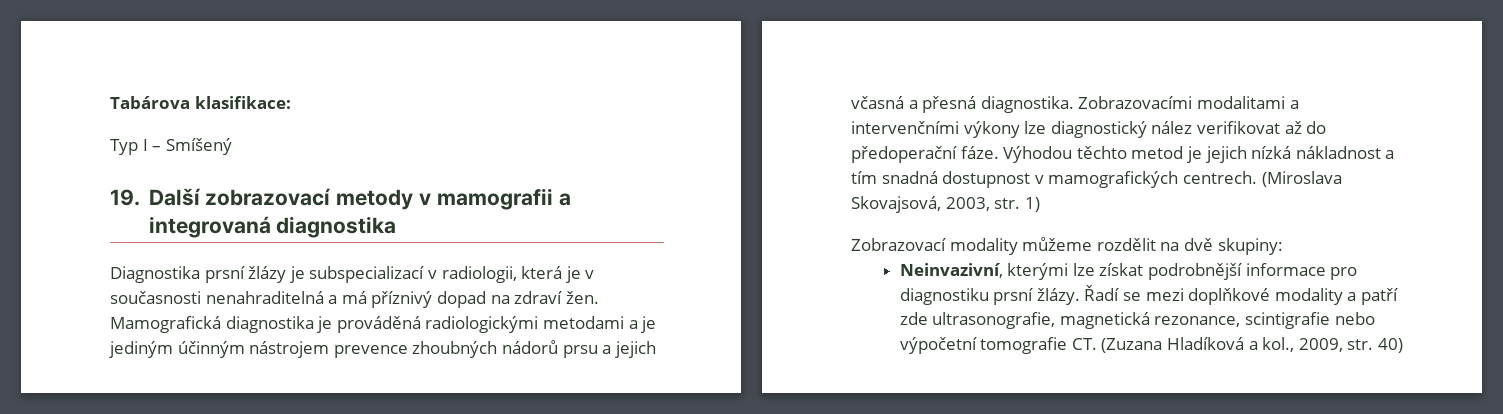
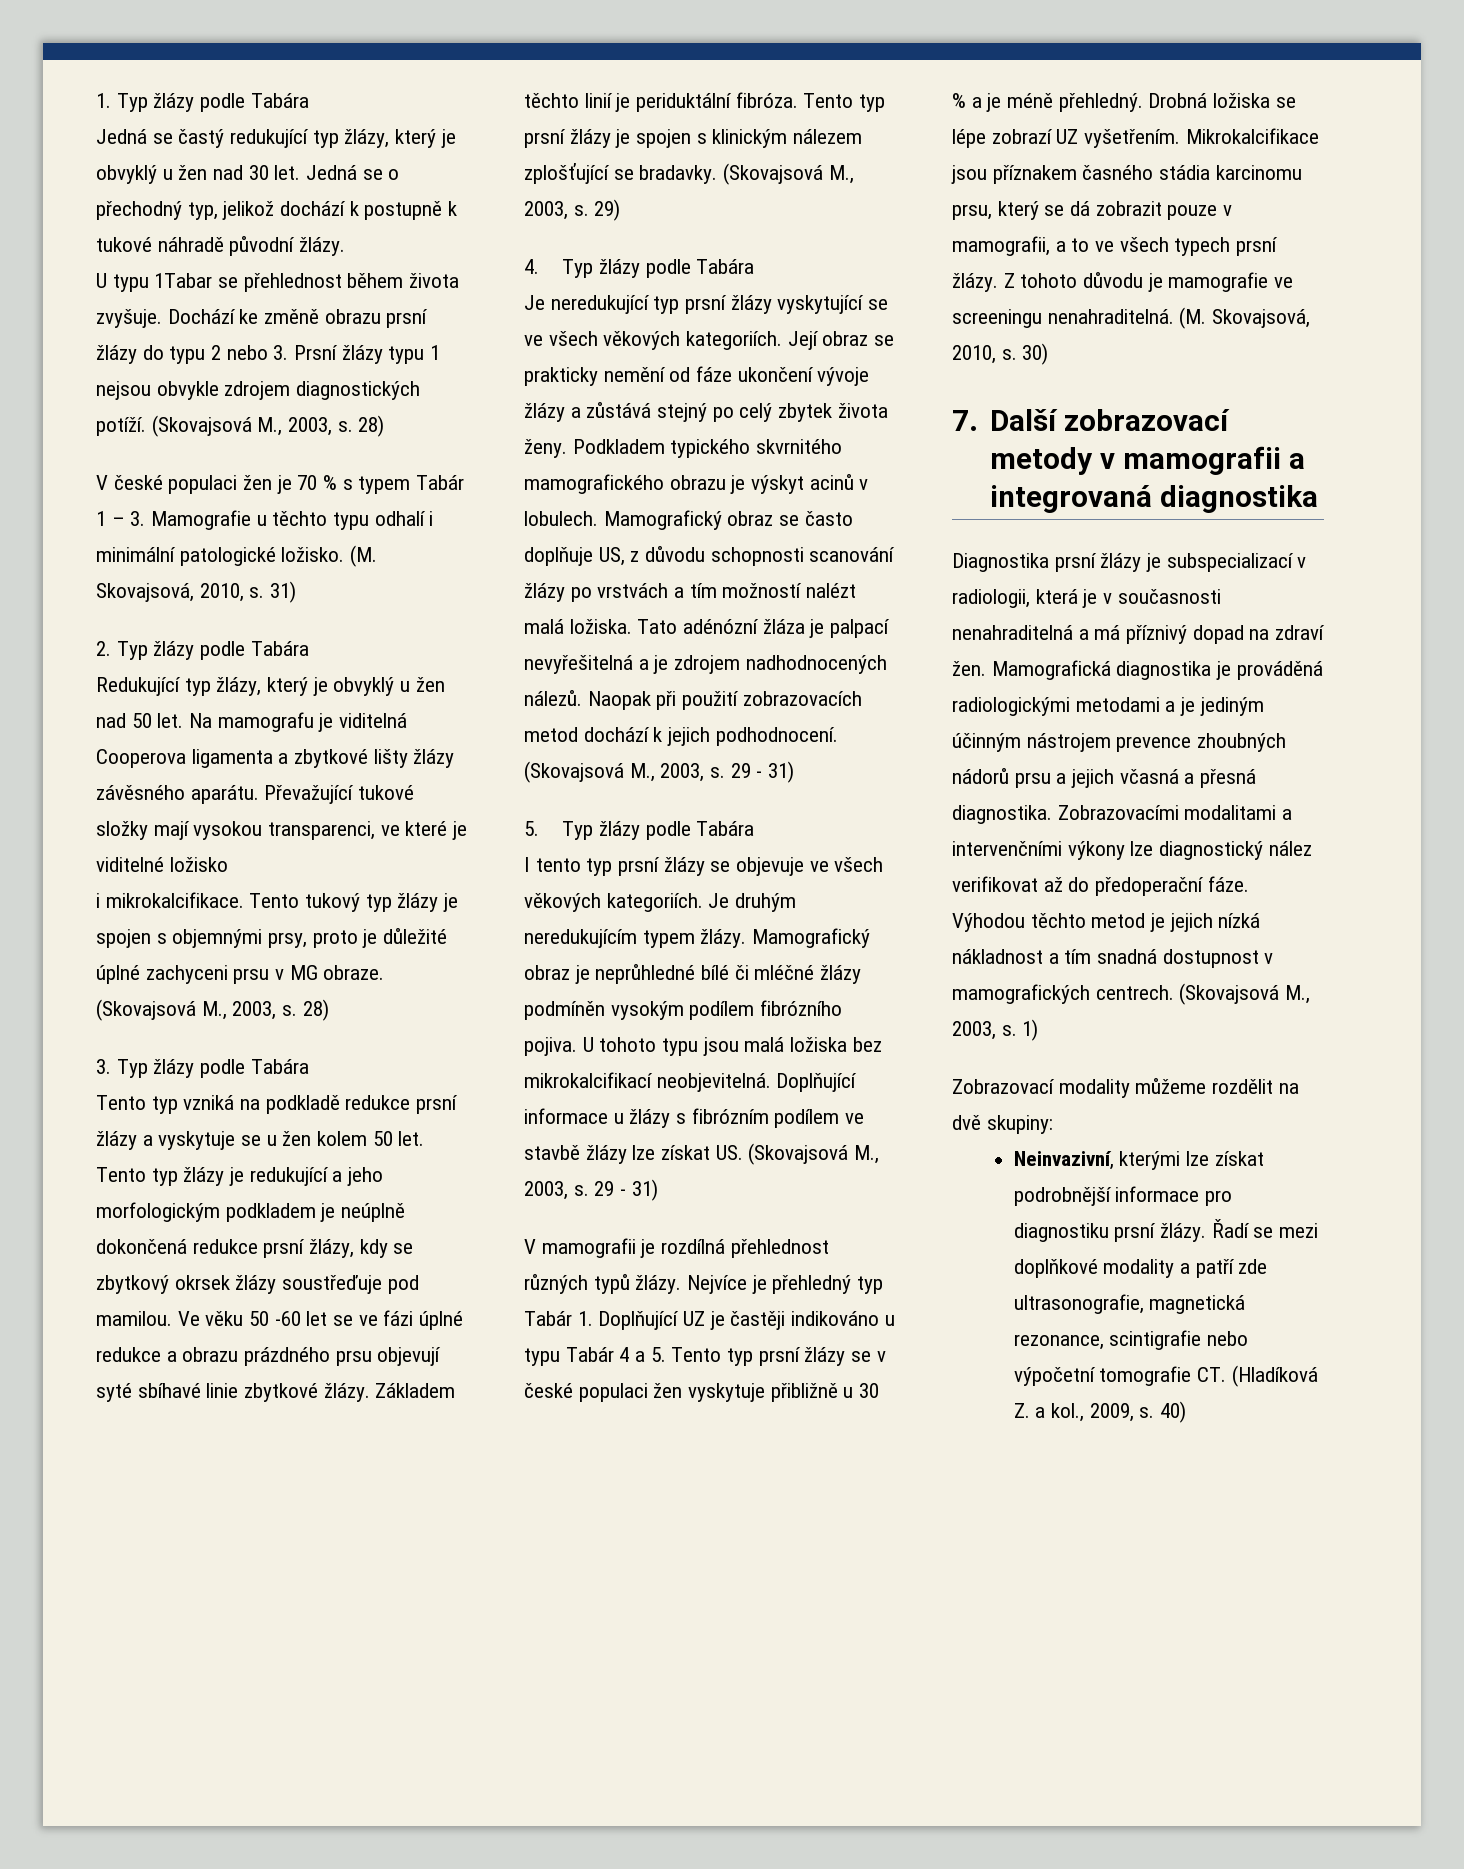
[110,96,291,109] [110,138,232,155] [110,189,140,206] Tabárova klasifikace: // Typ I – Smíšený // 19. -> [96,93,309,112] [96,129,456,148] [96,165,400,184] [96,201,458,220] [96,236,346,256] [96,273,460,292] [96,309,429,328] [96,345,441,364] [96,381,421,400] [96,415,385,437] [96,475,465,494] [96,510,434,530] [96,545,378,567] [96,581,297,603] [96,641,309,660] [96,677,445,696] [96,712,408,732] [96,749,455,768] [96,785,415,804] [96,821,468,840] [96,857,228,872] [96,892,459,912] [96,928,448,948] [96,965,385,984] [96,999,329,1021] [96,1059,309,1078] [96,1095,459,1114] [96,1131,425,1150] [96,1167,384,1186] [96,1202,406,1222] [96,1239,414,1258] [96,1275,419,1294] [96,1310,464,1330] [96,1347,442,1366] [96,1383,456,1402] [524,92,886,112] [524,129,863,148] [524,163,854,185] [524,199,621,221] [524,259,755,278] [524,295,889,314] [524,331,895,350] [524,366,870,386] [524,402,888,422] [524,439,843,458] [524,474,869,494] [524,510,853,530] [524,546,896,566] [524,583,857,602] [524,619,891,638] [524,655,887,674] [524,690,862,710] [524,727,838,746] [524,761,795,783] [524,821,755,840] [524,857,884,876] [524,893,797,912] [524,928,871,948] [524,964,862,984] [524,1000,843,1020] [524,1037,882,1056] [524,1072,858,1092] [524,1108,865,1128] [524,1143,880,1165] [524,1179,658,1201] [524,1238,829,1258] [524,1274,884,1294] [524,1311,895,1330] [524,1347,886,1366] [524,1383,880,1402] [952,93,1296,112] [952,128,1319,148] [951,165,1302,184] [952,201,1233,220] [952,236,1279,256] [952,272,1294,292] [952,307,1311,329] [952,343,1049,365] [952,410,978,431] 1. Typ žlázy podle Tabára // Jedná se častý redukující typ žlázy, který je obvyklý u žen nad 30 let. Jedná se o přechodný typ, jelikož dochází k postupně k tukové náhradě původní žlázy. // U typu 1Tabar se přehlednost během života zvyšuje. Dochází ke změně obrazu prsní žlázy do typu 2 nebo 3. Prsní žlázy typu 1 nejsou obvykle zdrojem diagnostických potíží. (Skovajsová M., 2003, s. 28) // V české populaci žen je 70 % s typem Tabár 1 – 3. Mamografie u těchto typu odhalí i minimální patologické ložisko. (M. Skovajsová, 2010, s. 31) // 2. Typ žlázy podle Tabára // Redukující typ žlázy, který je obvyklý u žen nad 50 let. Na mamografu je viditelná Cooperova ligamenta a zbytkové lišty žlázy závěsného aparátu. Převažující tukové složky mají vysokou transparenci, ve které je viditelné ložisko // i mikrokalcifikace. Tento tukový typ žlázy je spojen s objemnými prsy, proto je důležité úplné zachyceni prsu v MG obraze. (Skovajsová M., 2003, s. 28) // 3. Typ žlázy podle Tabára // Tento typ vzniká na podkladě redukce prsní žlázy a vyskytuje se u žen kolem 50 let. Tento typ žlázy je redukující a jeho morfologickým podkladem je neúplně dokončená redukce prsní žlázy, kdy se zbytkový okrsek žlázy soustřeďuje pod mamilou. Ve věku 50 -60 let se ve fázi úplné redukce a obrazu prázdného prsu objevují syté sbíhavé linie zbytkové žlázy. Základem těchto linií je periduktální fibróza. Tento typ prsní žlázy je spojen s klinickým nálezem zplošťující se bradavky. (Skovajsová M., 2003, s. 29) // 4. Typ žlázy podle Tabára // Je neredukující typ prsní žlázy vyskytující se ve všech věkových kategoriích. Její obraz se prakticky nemění od fáze ukončení vývoje žlázy a zůstává stejný po celý zbytek života ženy. Podkladem typického skvrnitého mamografického obrazu je výskyt acinů v lobulech. Mamografický obraz se často doplňuje US, z důvodu schopnosti scanování žlázy po vrstvách a tím možností nalézt malá ložiska. Tato adénózní žláza je palpací nevyřešitelná a je zdrojem nadhodnocených nálezů. Naopak při použití zobrazovacích metod dochází k jejich podhodnocení. (Skovajsová M., 2003, s. 29 - 31) // 5. Typ žlázy podle Tabára // I tento typ prsní žlázy se objevuje ve všech věkových kategoriích. Je druhým neredukujícím typem žlázy. Mamografický obraz je neprůhledné bílé či mléčné žlázy podmíněn vysokým podílem fibrózního pojiva. U tohoto typu jsou malá ložiska bez mikrokalcifikací neobjevitelná. Doplňující informace u žlázy s fibrózním podílem ve stavbě žlázy lze získat US. (Skovajsová M., 2003, s. 29 - 31) // V mamografii je rozdílná přehlednost různých typů žlázy. Nejvíce je přehledný typ Tabár 1. Doplňující UZ je častěji indikováno u typu Tabár 4 a 5. Tento typ prsní žlázy se v české populaci žen vyskytuje přibližně u 30 % a je méně přehledný. Drobná ložiska se lépe zobrazí UZ vyšetřením. Mikrokalcifikace jsou příznakem časného stádia karcinomu prsu, který se dá zobrazit pouze v mamografii, a to ve všech typech prsní žlázy. Z tohoto důvodu je mamografie ve screeningu nenahraditelná. (M. Skovajsová, 2010, s. 30) // 7.
[1261,171,1342,187] [851,196,1021,213] (Miroslava Skovajsová, 2003, str. -> [1179,983,1311,1005] [952,1021,1017,1040] (Skovajsová M., 2003, s.
[1101,337,1244,353] (Zuzana Hladíková -> [1231,1365,1318,1387] [1013,1403,1030,1418] (Hladíková Z.
[1347,339,1374,350] str. -> [1139,1407,1155,1418] s.

